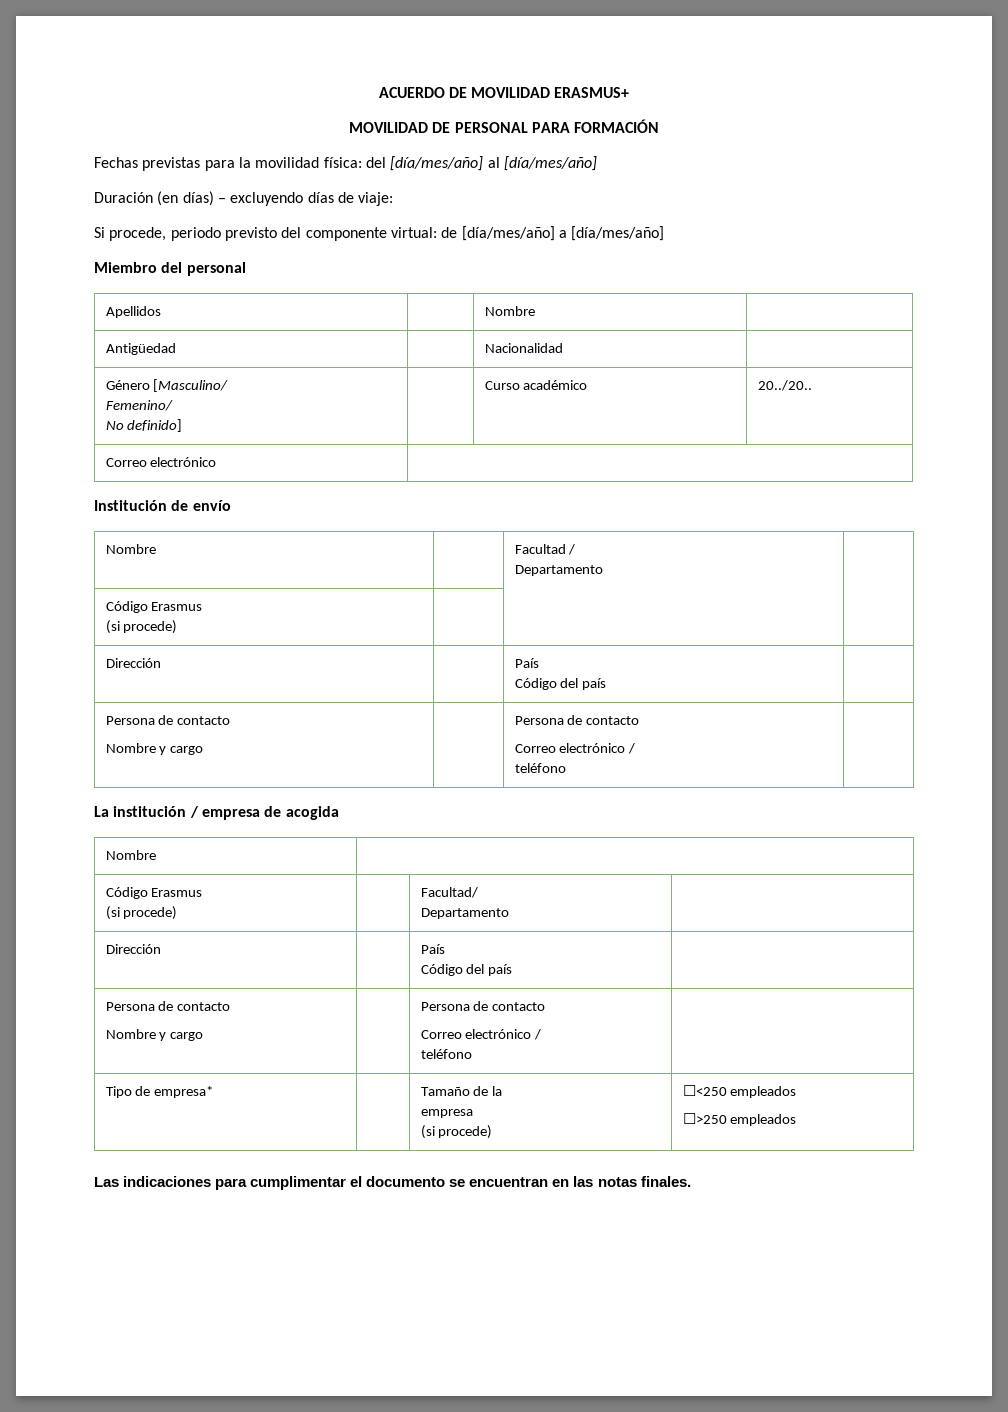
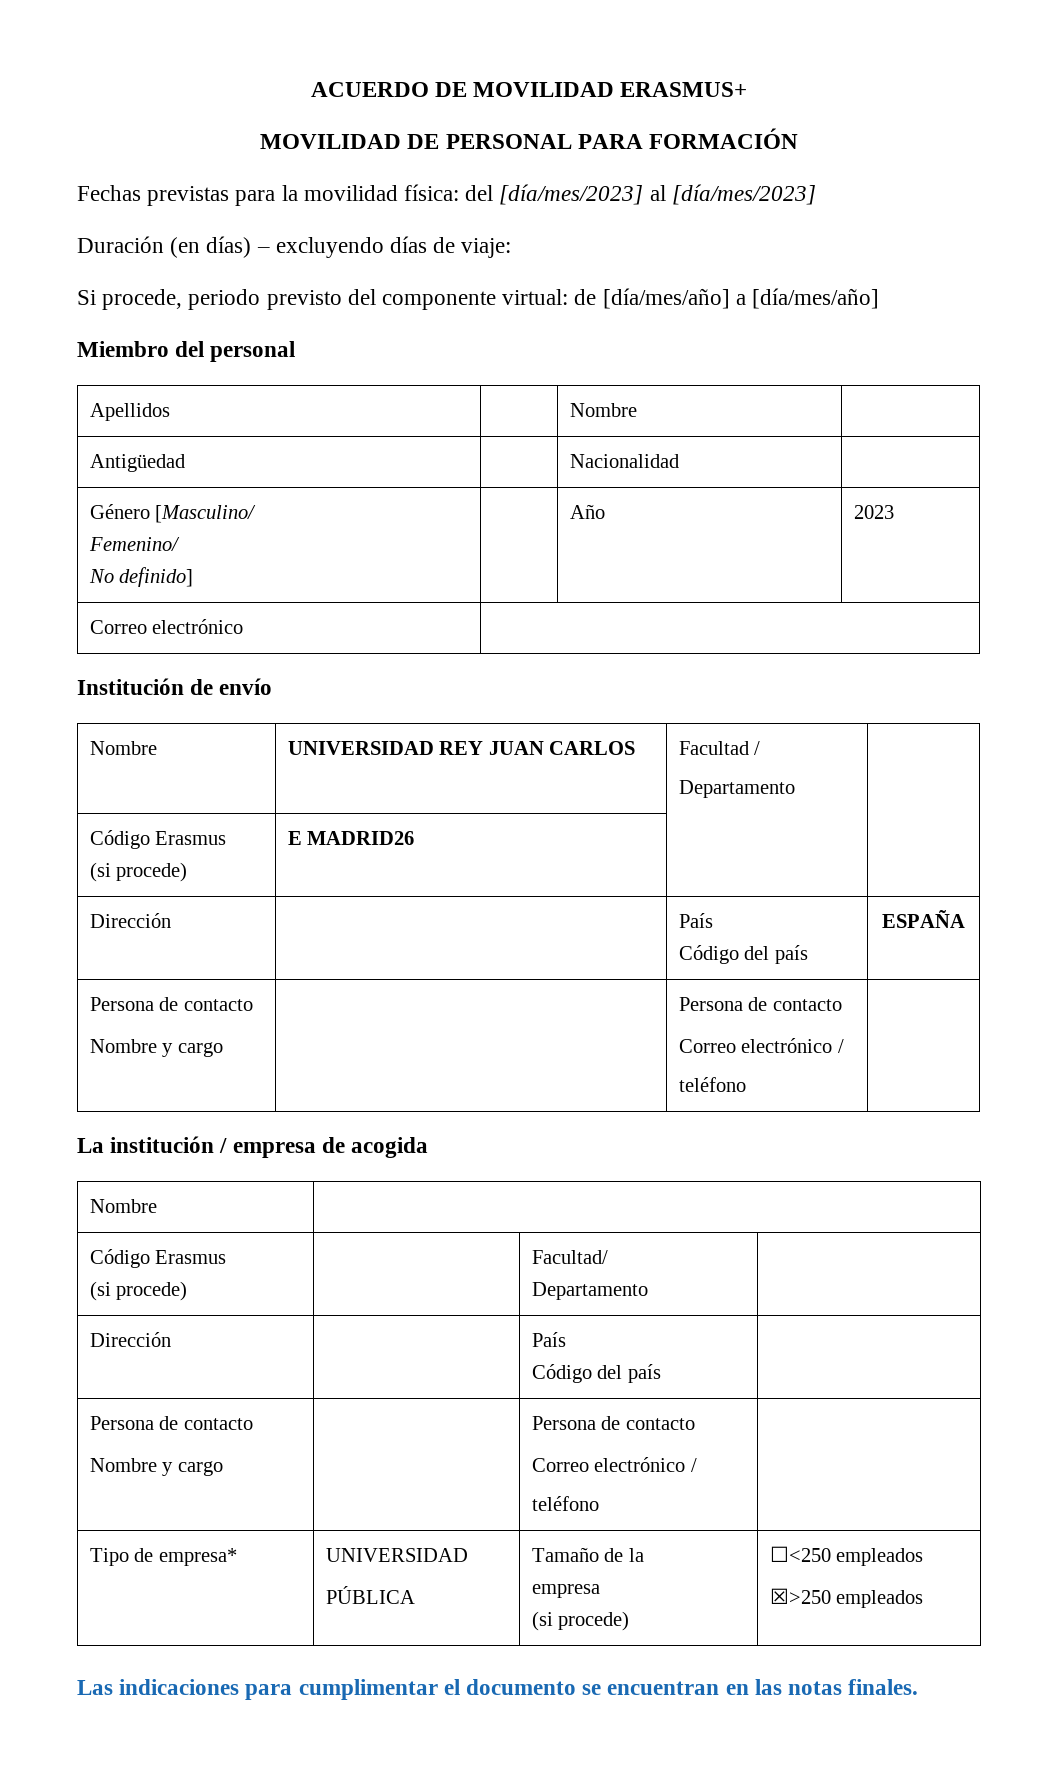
[390,156,597,171] [día/mes/año] al [día/mes/año] -> [499,184,816,205] [día/mes/2023] al [día/mes/2023]
[484,380,588,390] [757,380,812,391] Curso académico | 20../20.. -> [569,504,605,519] [853,505,894,519] Año | 2023
(156, 549) none -> [287,741,636,755] UNIVERSIDAD REY JUAN CARLOS
[105,658,161,668] [514,658,539,668] [514,678,607,690] | | // Dirección | | País // Código del país | -> [287,831,415,845] [89,913,171,928] [678,913,713,928] [678,945,808,964] [882,910,965,928] E MADRID26 | | // Dirección | | País // Código del país | ESPAÑA
(214, 1092) none -> [325,1548,468,1562] [325,1586,415,1604] UNIVERSIDAD // PÚBLICA
[682,1113,727,1124] ☐>250 -> [769,1588,831,1604] ☒>250

